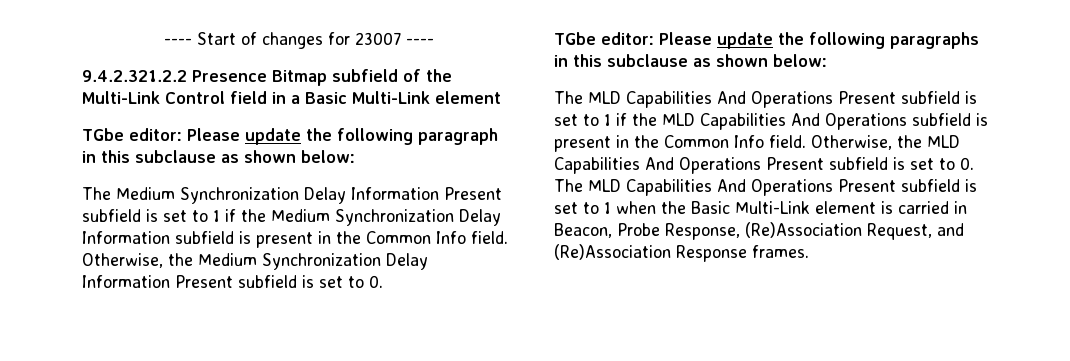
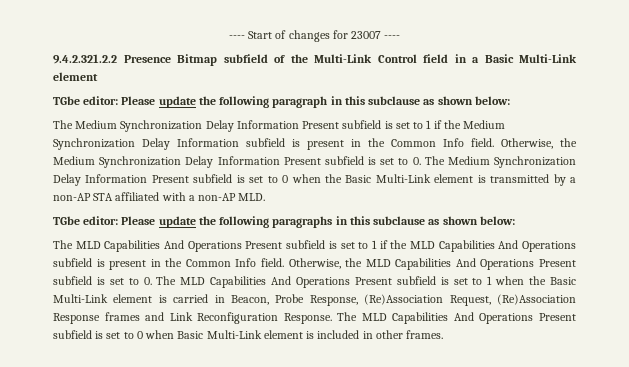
(383, 281) none -> [424,156,577,168] [53,174,576,186] [53,192,266,201] The Medium Synchronization Delay Information Present subfield is set to 0 when the Basic Multi-Link element is transmitted by a non-AP STA affiliated with a non-AP MLD.
[937,223,964,236] and -> (491, 300) none
(747, 253) none -> [104,312,577,324] [53,330,403,339] frames and Link Reconfiguration Response. The MLD Capabilities And Operations Present subfield is set to 0 when Basic Multi-Link element is included in other

